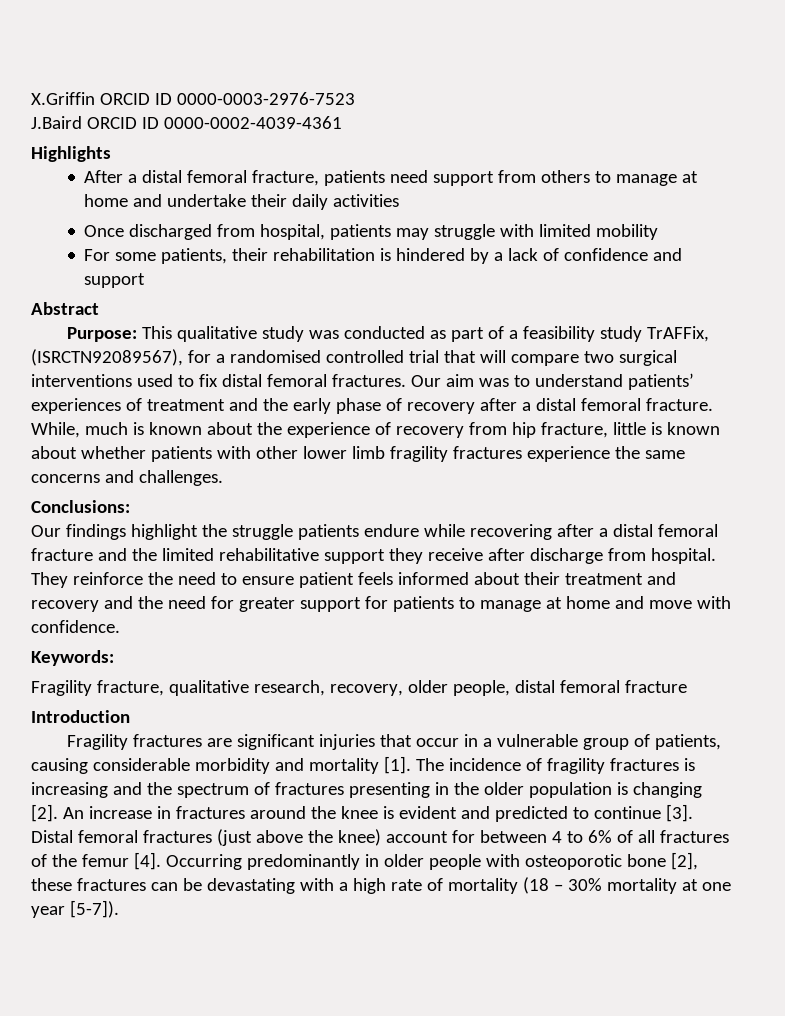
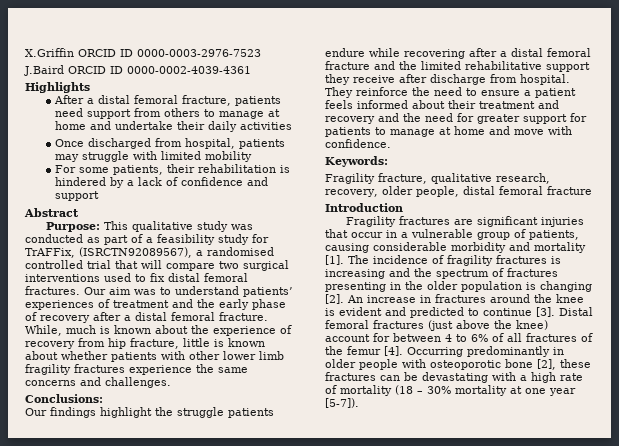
(642, 334) none -> [252,234,269,243] for
[187,350,211,363] for -> (192, 252) none
(294, 580) none -> [524,90,531,96] a

